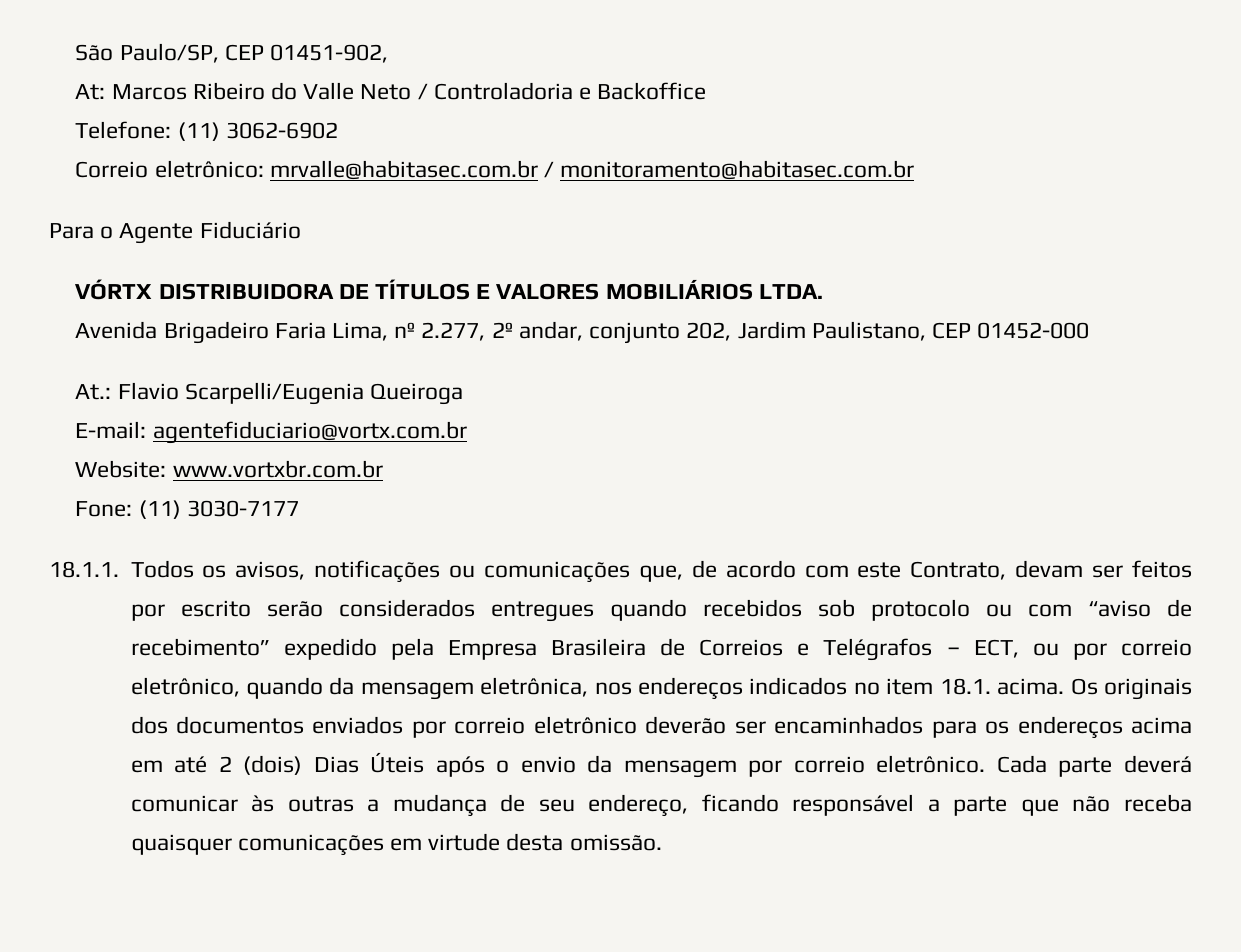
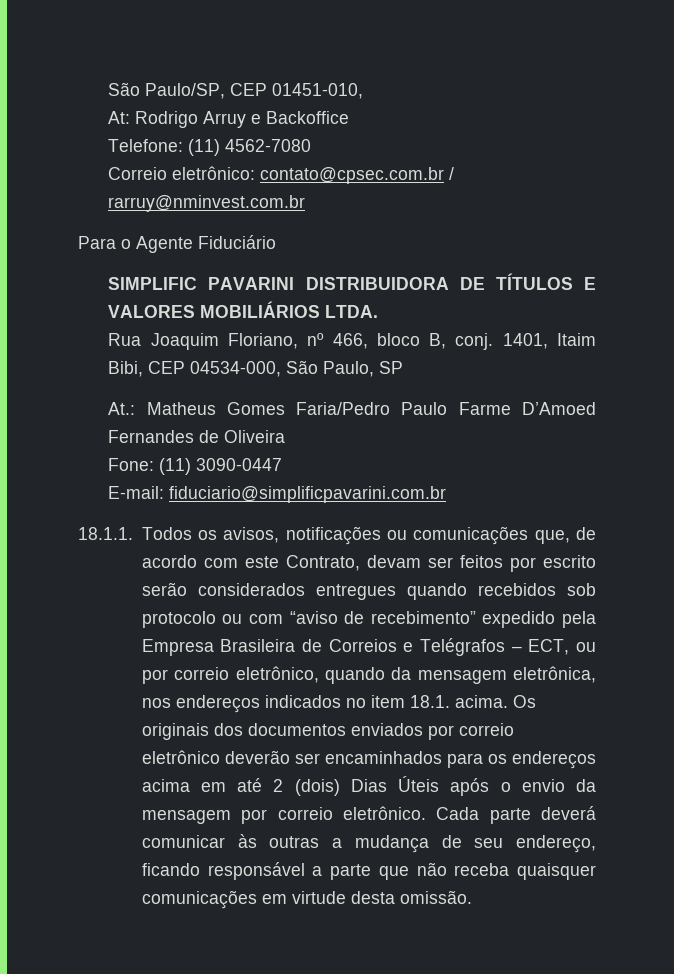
[270,44,389,63] 01451-902, -> [272,83,364,99] 01451-010,
[111,82,573,100] Marcos Ribeiro do Valle Neto / Controladoria -> [135,111,247,128] Rodrigo Arruy
[225,122,338,139] 3062-6902 -> [225,139,312,152] 4562-7080
[269,160,915,180] mrvalle@habitasec.com.br / monitoramento@habitasec.com.br -> [260,167,455,184] [108,195,306,212] contato@cpsec.com.br / rarruy@nminvest.com.br
[75,279,153,300] VÓRTX -> [108,277,295,290] SIMPLIFIC PAVARINI
[75,321,1090,344] [75,382,464,405] [75,421,467,444] [75,460,383,478] Avenida Brigadeiro Faria Lima, nº 2.277, 2º andar, conjunto 202, Jardim Paulistano, CEP 01452-000 // At.: Flavio Scarpelli/Eugenia Queiroga // E-mail: agentefiduciario@vortx.com.br // Website: www.vortxbr.com.br -> [108,333,596,350] [108,360,404,377] [108,402,596,415] [108,430,286,443] Rua Joaquim Floriano, nº 466, bloco B, conj. 1401, Itaim Bibi, CEP 04534-000, São Paulo, SP // At.: Matheus Gomes Faria/Pedro Paulo Farme D’Amoed Fernandes de Oliveira
[186,500,299,517] 3030-7177 -> [196,458,283,471] [108,486,447,503] 3090-0447 // E-mail: fiduciario@simplificpavarini.com.br

